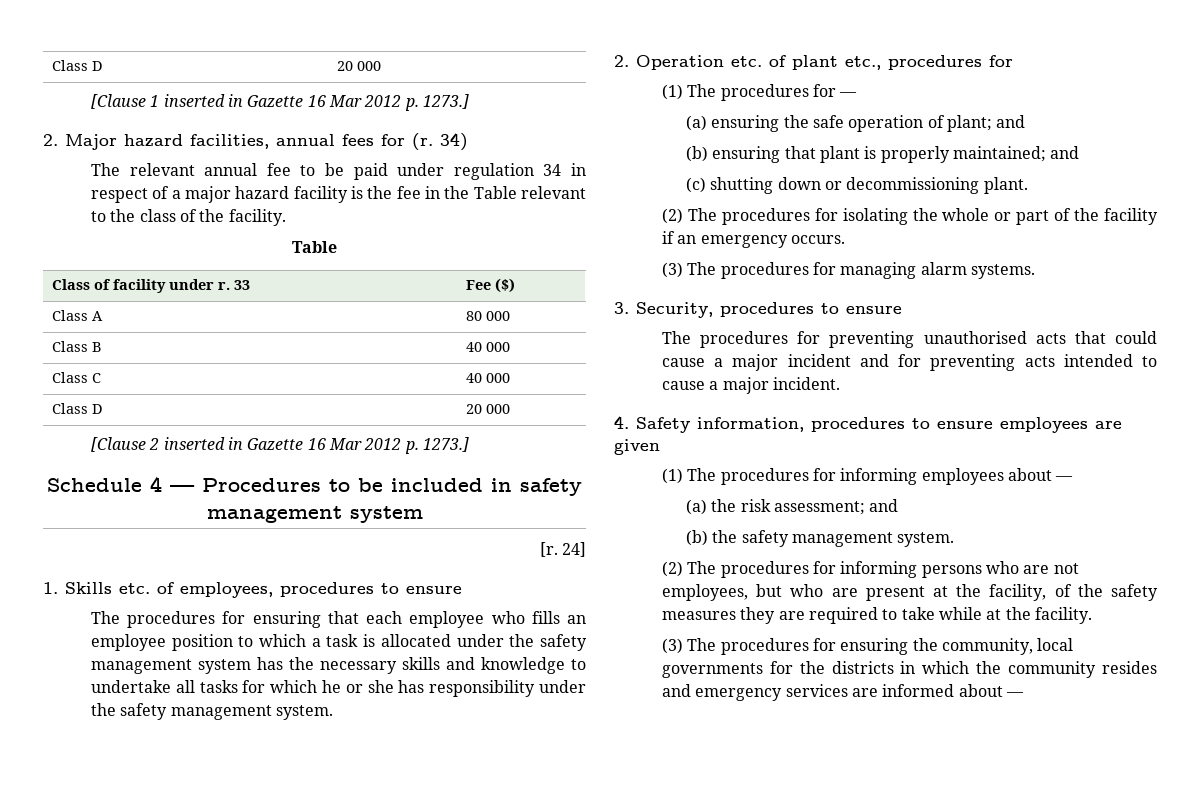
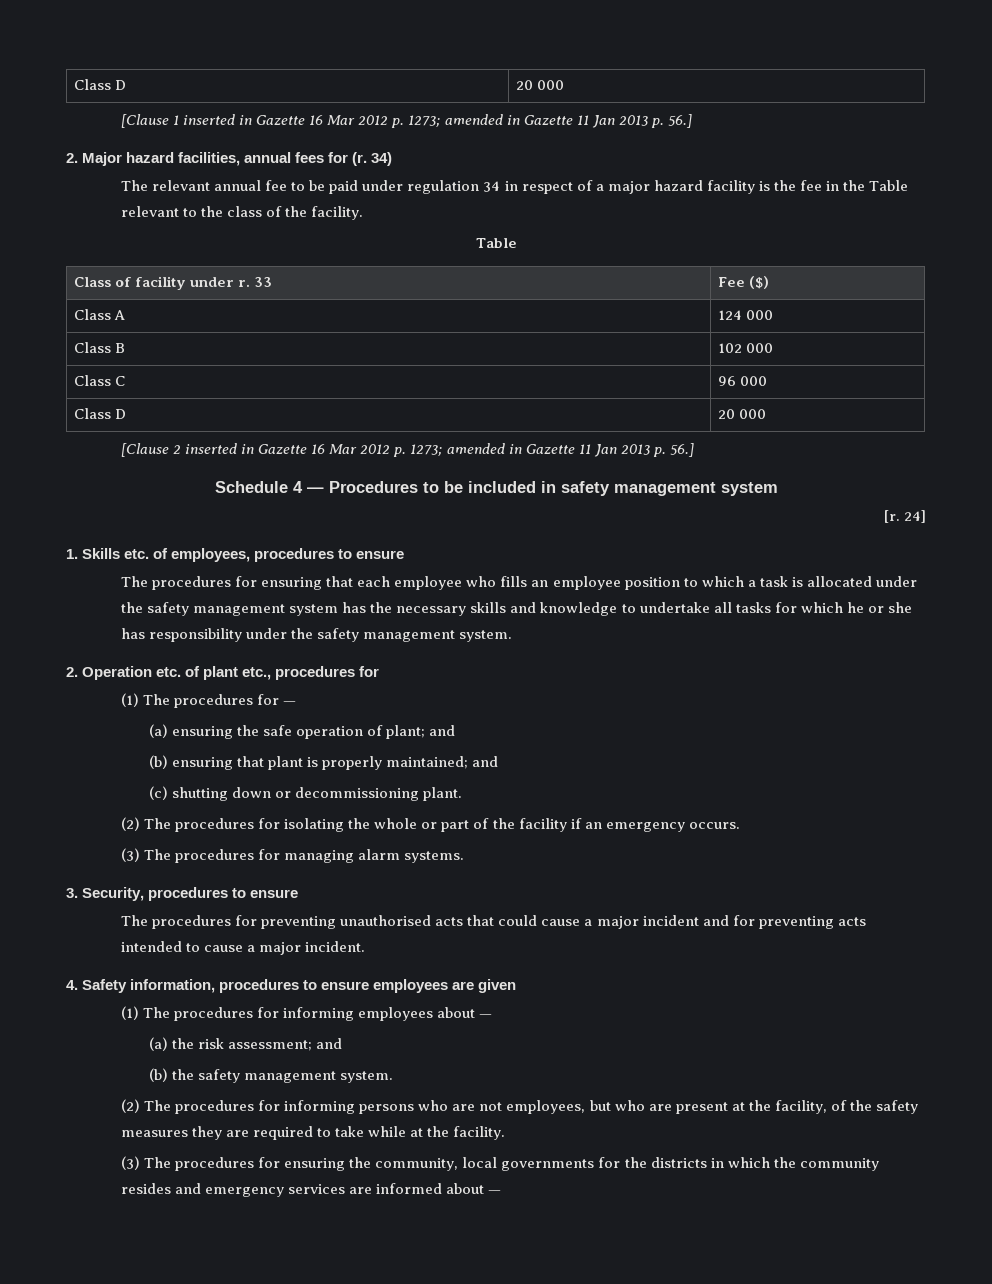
[422,94,469,109] 1273.] -> [408,114,692,128] 1273; amended in Gazette 11 Jan 2013 p. 56.]
[465,311,482,321] 80 -> [718,310,743,320] 124
[465,342,482,352] 40 -> [718,343,743,353] 102
[465,373,482,383] 40 -> [718,376,737,386] 96
[422,437,469,452] 1273.] -> [410,443,694,457] 1273; amended in Gazette 11 Jan 2013 p. 56.]

